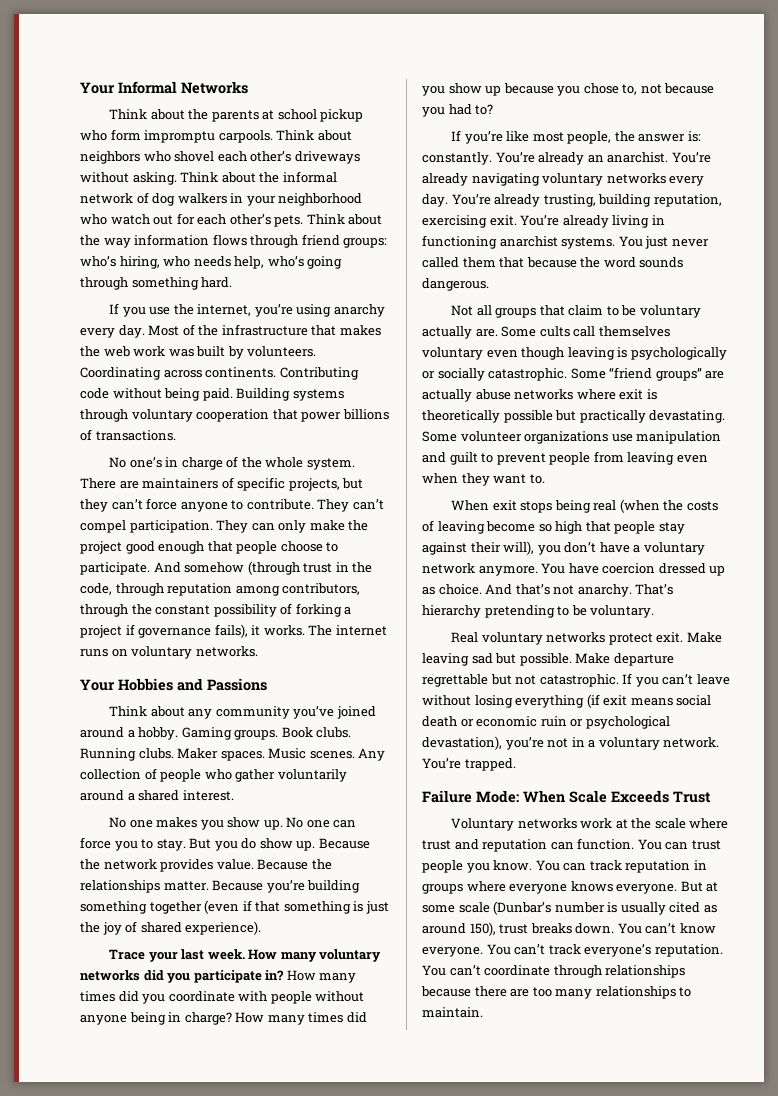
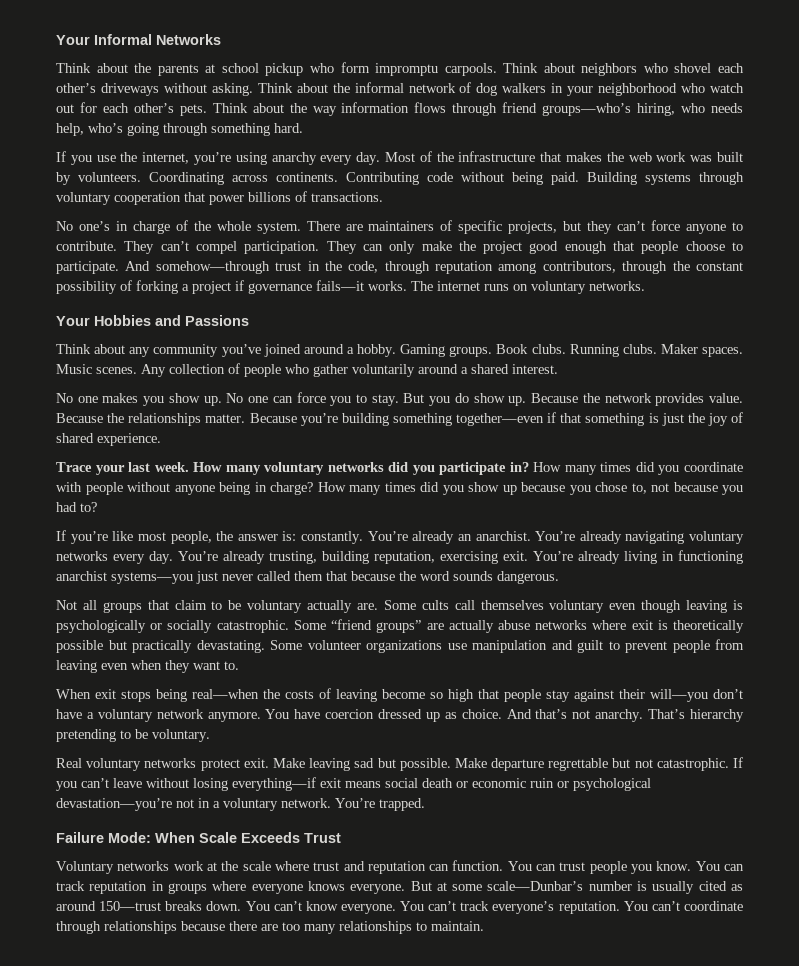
[343,238,388,248] [80,256,116,267] groups: who’s -> [542,103,632,116] groups—who’s
[184,561,300,575] somehow (through -> [155,261,270,274] somehow—through
[214,624,261,638] fails), it -> [316,280,364,291] fails—it
[149,900,240,914] together (even -> [456,413,544,426] together—even
[185,921,262,935] experience). -> [97,433,161,446] experience.
[561,236,643,249] systems. You -> [111,572,193,584] systems—you
[593,499,660,513] real (when -> [192,689,259,699] real—when
[503,541,561,555] will), you -> [650,689,708,702] will—you
[515,694,600,708] everything (if -> [232,777,316,791] everything—if
[422,736,544,750] devastation), you’re -> [56,798,172,811] devastation—you’re
[458,901,552,915] scale (Dunbar’s -> [487,881,584,891] scale—Dunbar’s
[469,922,529,936] 150), trust -> [99,901,162,911] 150—trust

